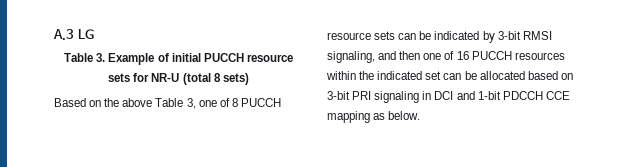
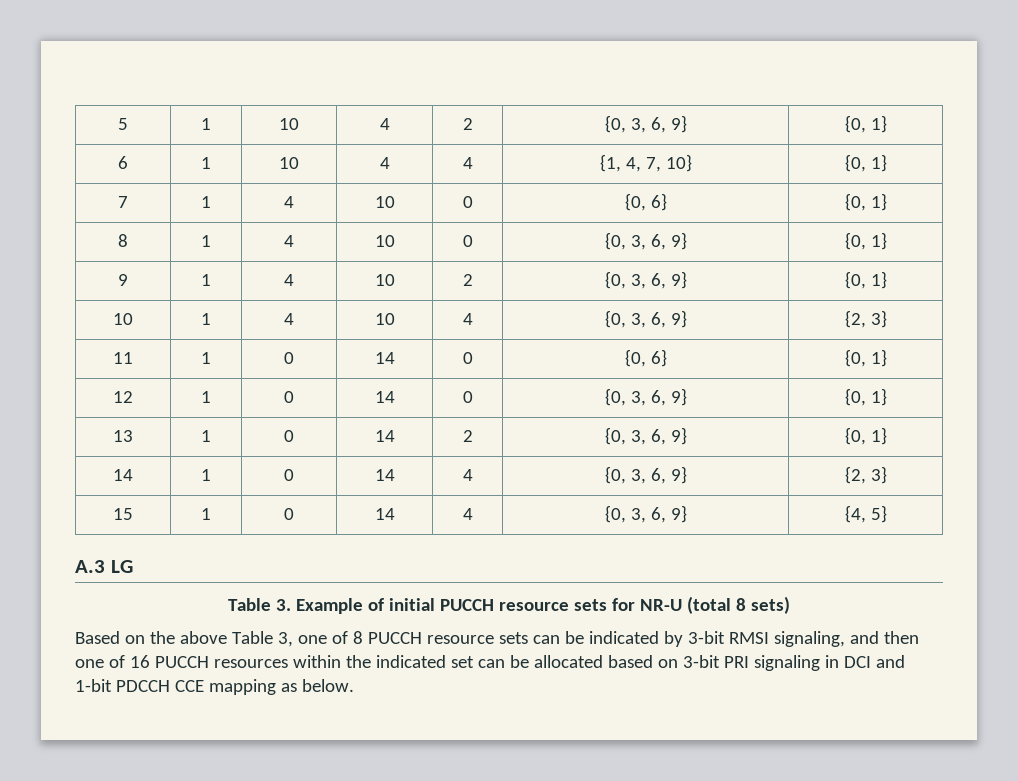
(53, 35) none -> [118,118,128,130] [201,118,211,130] [279,118,299,130] [379,118,390,130] [462,118,473,130] [604,115,687,133] [844,115,887,133] [118,156,128,169] [201,157,211,169] [279,157,299,169] [379,157,390,169] [462,157,473,169] [599,154,692,172] [844,154,887,172] [118,196,128,208] [201,196,211,208] [284,196,294,208] [374,196,395,208] [462,196,473,208] [624,193,667,211] [844,193,887,211] [118,234,128,247] [201,235,211,247] [284,235,294,247] [374,235,395,247] [462,235,473,247] [604,232,687,250] [844,232,887,250] [118,274,128,286] [201,274,211,286] [284,274,294,286] [374,274,395,286] [462,274,473,286] [604,271,687,289] [844,271,887,289] [113,313,133,325] [201,313,211,325] [284,313,294,325] [374,313,395,325] [462,313,473,325] [604,310,687,328] [844,310,887,328] [113,352,133,364] [201,352,211,364] [284,352,294,364] [374,352,395,364] [462,352,473,364] [624,349,667,367] [844,349,887,367] [113,391,133,403] [201,391,211,403] [284,391,294,403] [374,391,395,403] [462,391,473,403] [604,388,687,406] [844,388,887,406] [113,430,133,442] [201,430,211,442] [284,430,294,442] [374,430,395,442] [462,430,473,442] [604,427,687,445] [844,427,887,445] [113,469,133,481] [201,469,211,481] [284,469,294,481] [374,469,395,481] [462,469,473,481] [604,466,687,484] [844,466,887,484] [113,508,133,520] [201,508,211,520] [284,508,294,520] [374,508,395,520] [462,508,473,520] [604,505,687,523] [844,505,887,523] 5 | 1 | 10 | 4 | 2 | {0, 3, 6, 9} | {0, 1} // 6 | 1 | 10 | 4 | 4 | {1, 4, 7, 10} | {0, 1} // 7 | 1 | 4 | 10 | 0 | {0, 6} | {0, 1} // 8 | 1 | 4 | 10 | 0 | {0, 3, 6, 9} | {0, 1} // 9 | 1 | 4 | 10 | 2 | {0, 3, 6, 9} | {0, 1} // 10 | 1 | 4 | 10 | 4 | {0, 3, 6, 9} | {2, 3} // 11 | 1 | 0 | 14 | 0 | {0, 6} | {0, 1} // 12 | 1 | 0 | 14 | 0 | {0, 3, 6, 9} | {0, 1} // 13 | 1 | 0 | 14 | 2 | {0, 3, 6, 9} | {0, 1} // 14 | 1 | 0 | 14 | 4 | {0, 3, 6, 9} | {2, 3} // 15 | 1 | 0 | 14 | 4 | {0, 3, 6, 9} | {4, 5} //

